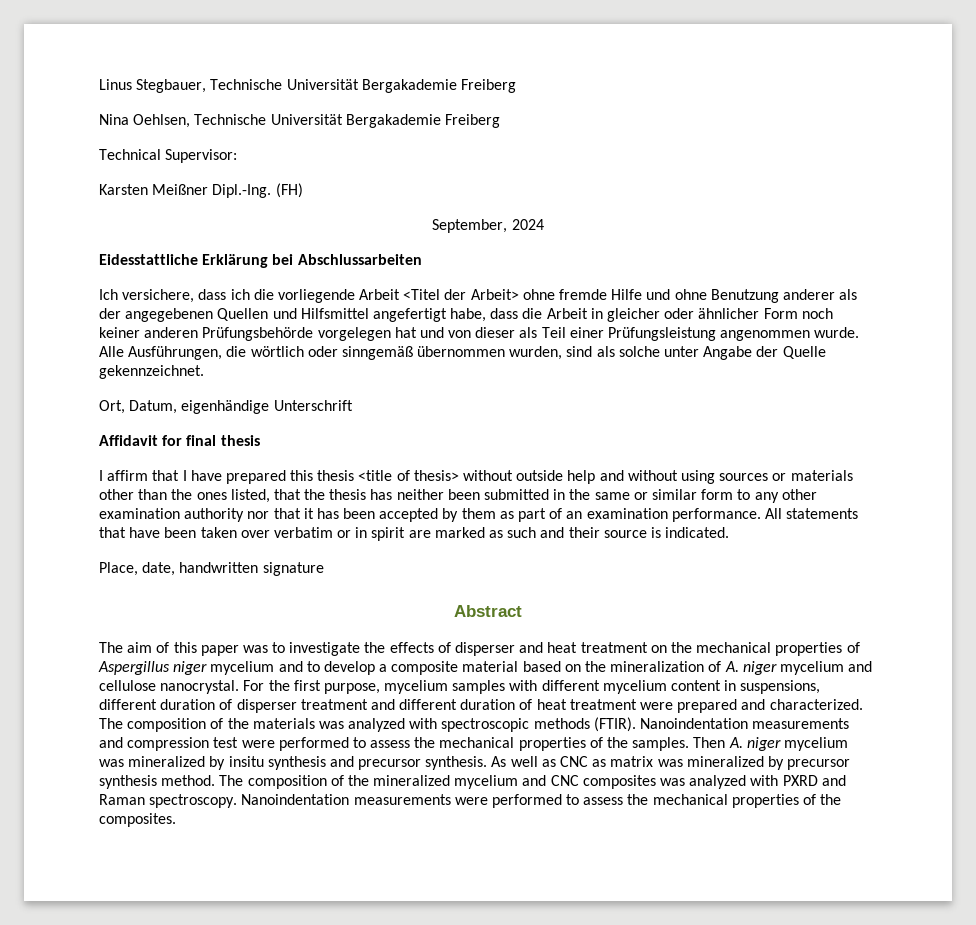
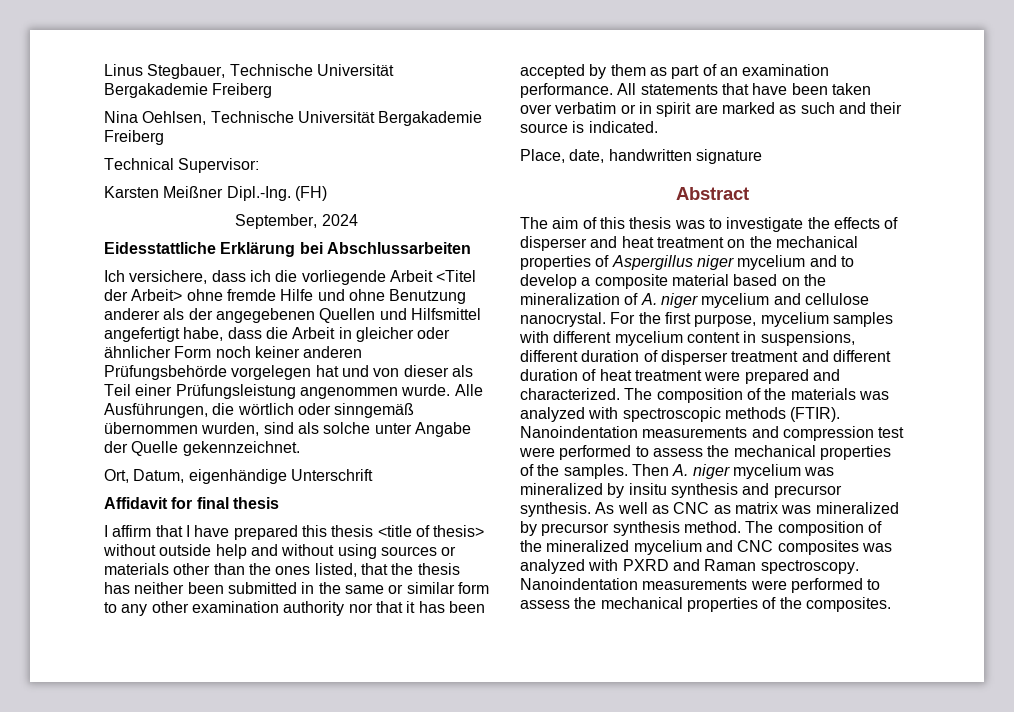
[200,645,239,656] paper -> [629,217,672,229] thesis

